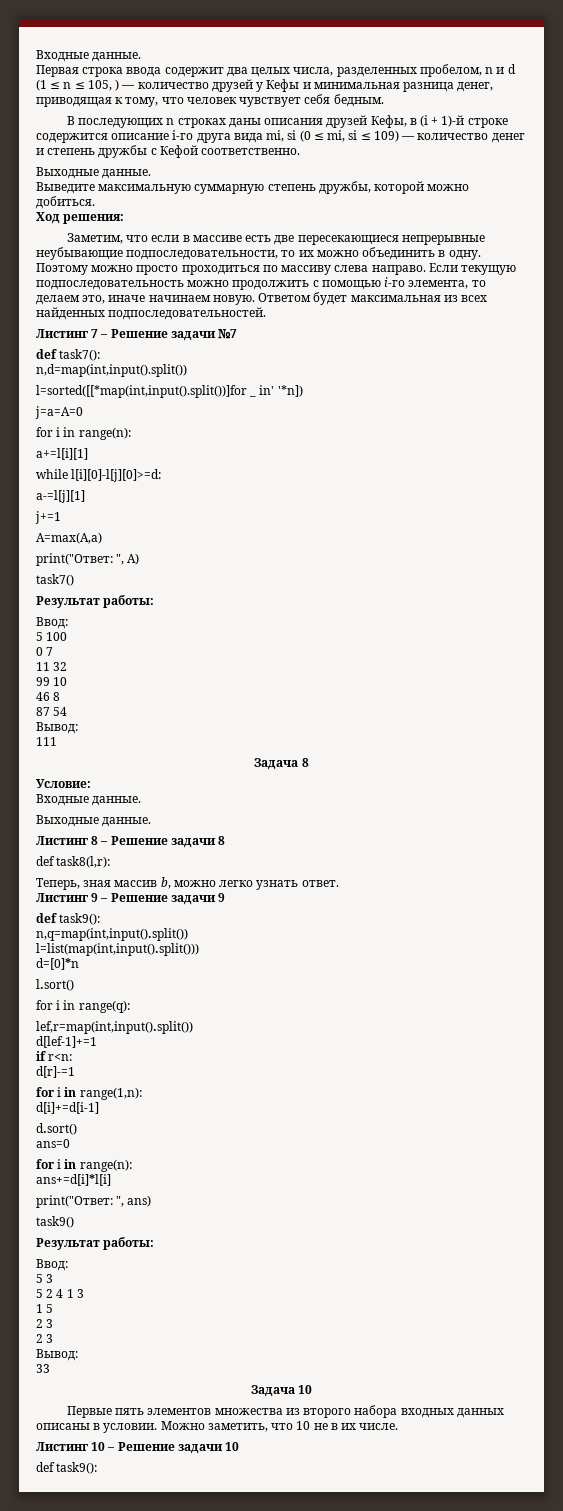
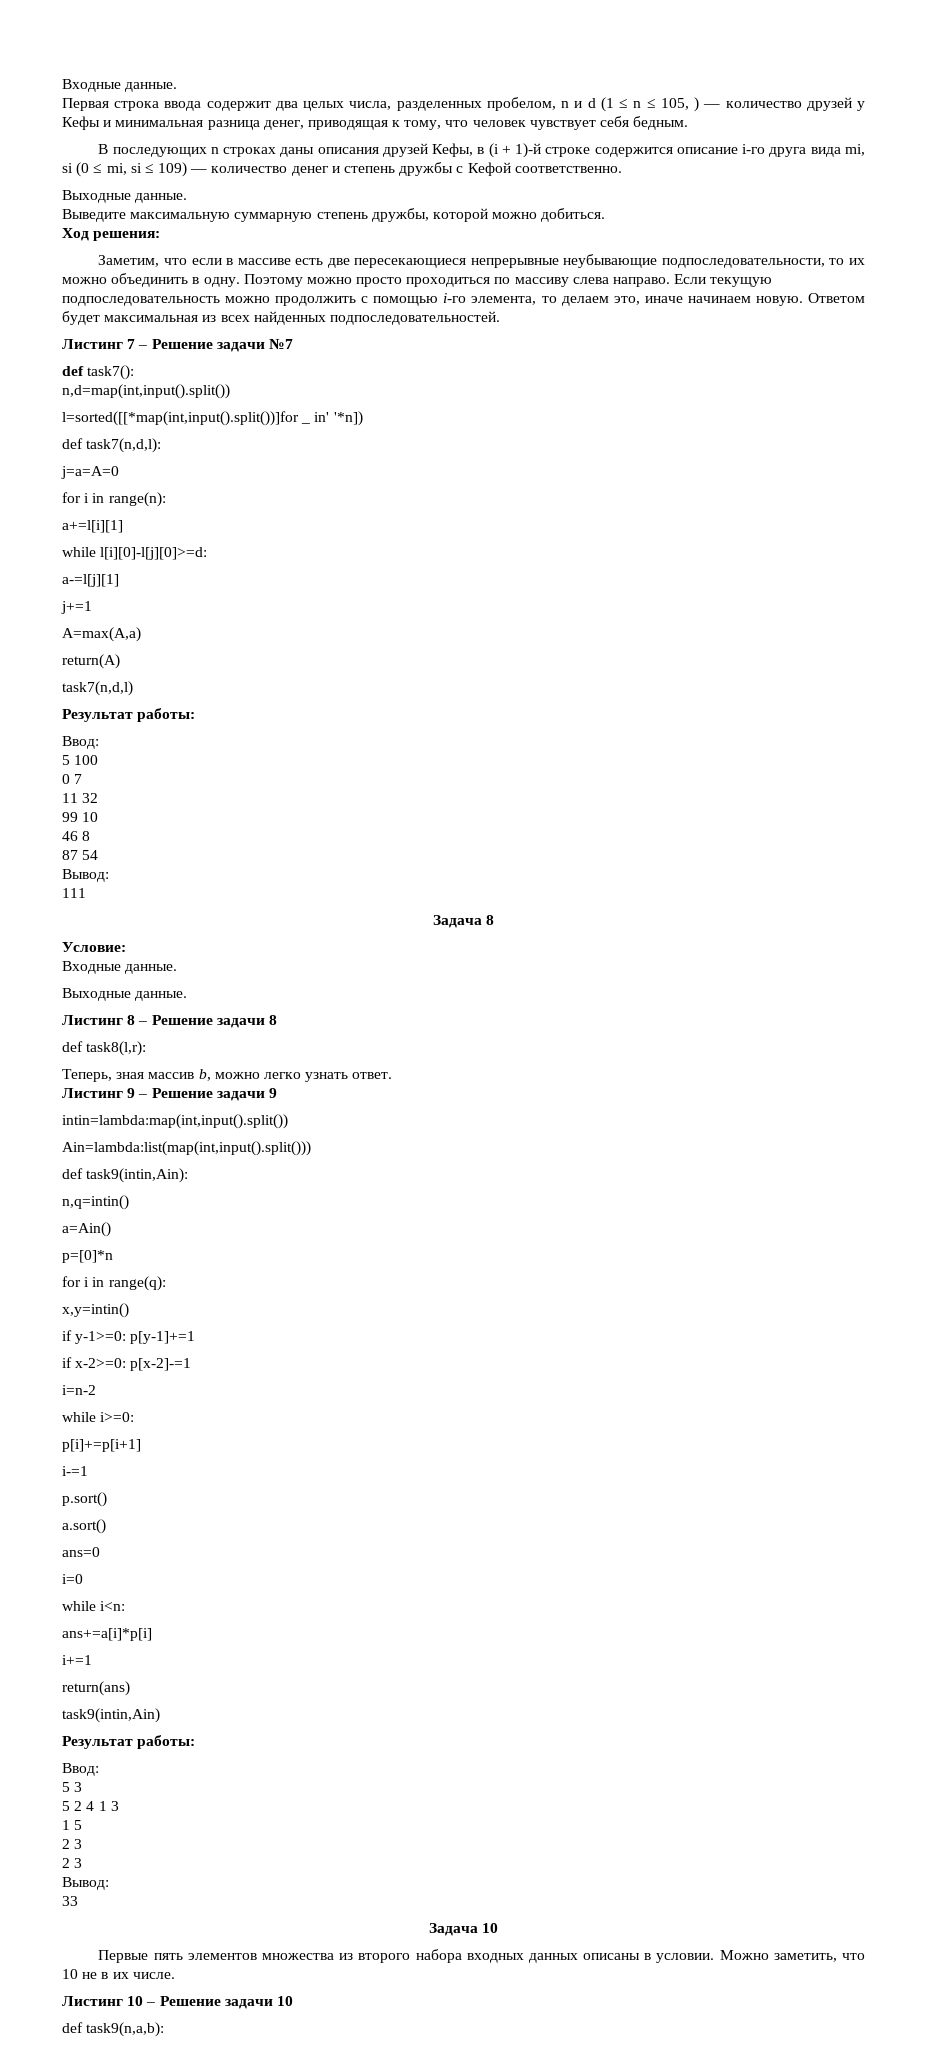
(303, 391) none -> [62,438,162,453] // def task7(n,d,l):
[36,553,140,566] [36,574,74,586] print("Ответ: ", A) // task7() -> [62,654,120,669] [62,681,133,696] return(A) // task7(n,d,l)
[36,913,101,925] [36,928,188,941] [36,943,199,956] [36,958,79,970] [36,979,74,991] // def task9(): // n,q=map(int,input().split()) // l=list(map(int,input().split())) // d=[0]*n // l.sort() -> [62,1114,288,1129] [62,1141,311,1156] [62,1168,189,1183] [62,1195,129,1210] [62,1222,111,1237] [62,1250,113,1263] // intin=lambda:map(int,input().split()) // Ain=lambda:list(map(int,input().split())) // def task9(intin,Ain): // n,q=intin() // a=Ain() // p=[0]*n
[36,1021,193,1034] [36,1036,97,1048] [36,1051,73,1061] [36,1066,75,1078] [36,1087,142,1100] [36,1102,99,1114] [36,1123,77,1135] [36,1139,70,1148] [36,1159,132,1172] [36,1174,111,1186] [36,1195,152,1208] [36,1216,74,1228] lef,r=map(int,input().split()) // d[lef-1]+=1 // if r<n: // d[r]-=1 // for i in range(1,n): // d[i]+=d[i-1] // d.sort() // ans=0 // for i in range(n): // ans+=d[i]*l[i] // print("Ответ: ", ans) // task9() -> [62,1303,129,1318] [62,1330,196,1344] [62,1357,192,1371] [62,1385,96,1395] [62,1412,135,1422] [62,1439,141,1452] [62,1466,88,1476] [62,1492,107,1507] [62,1519,106,1534] [62,1547,100,1557] [62,1574,83,1584] [62,1601,126,1611] [62,1628,152,1641] [62,1655,92,1665] [62,1681,130,1696] [62,1708,160,1723] x,y=intin() // if y-1>=0: p[y-1]+=1 // if x-2>=0: p[x-2]-=1 // i=n-2 // while i>=0: // p[i]+=p[i+1] // i-=1 // p.sort() // a.sort() // ans=0 // i=0 // while i<n: // ans+=a[i]*p[i] // i+=1 // return(ans) // task9(intin,Ain)
[56,1462,98,1474] task9(): -> [86,2022,165,2037] task9(n,a,b):

